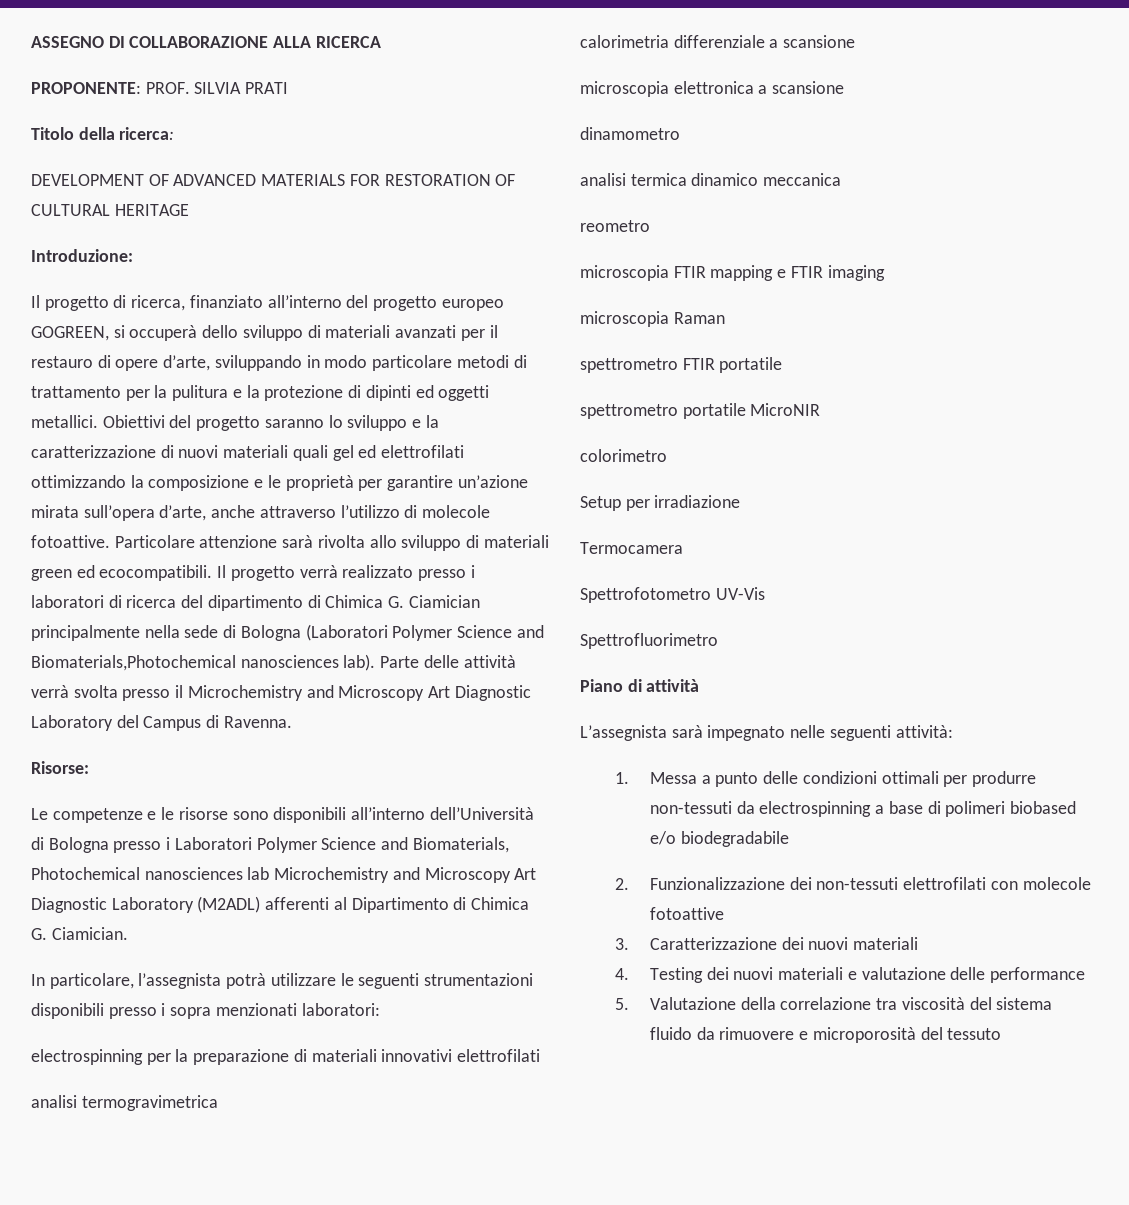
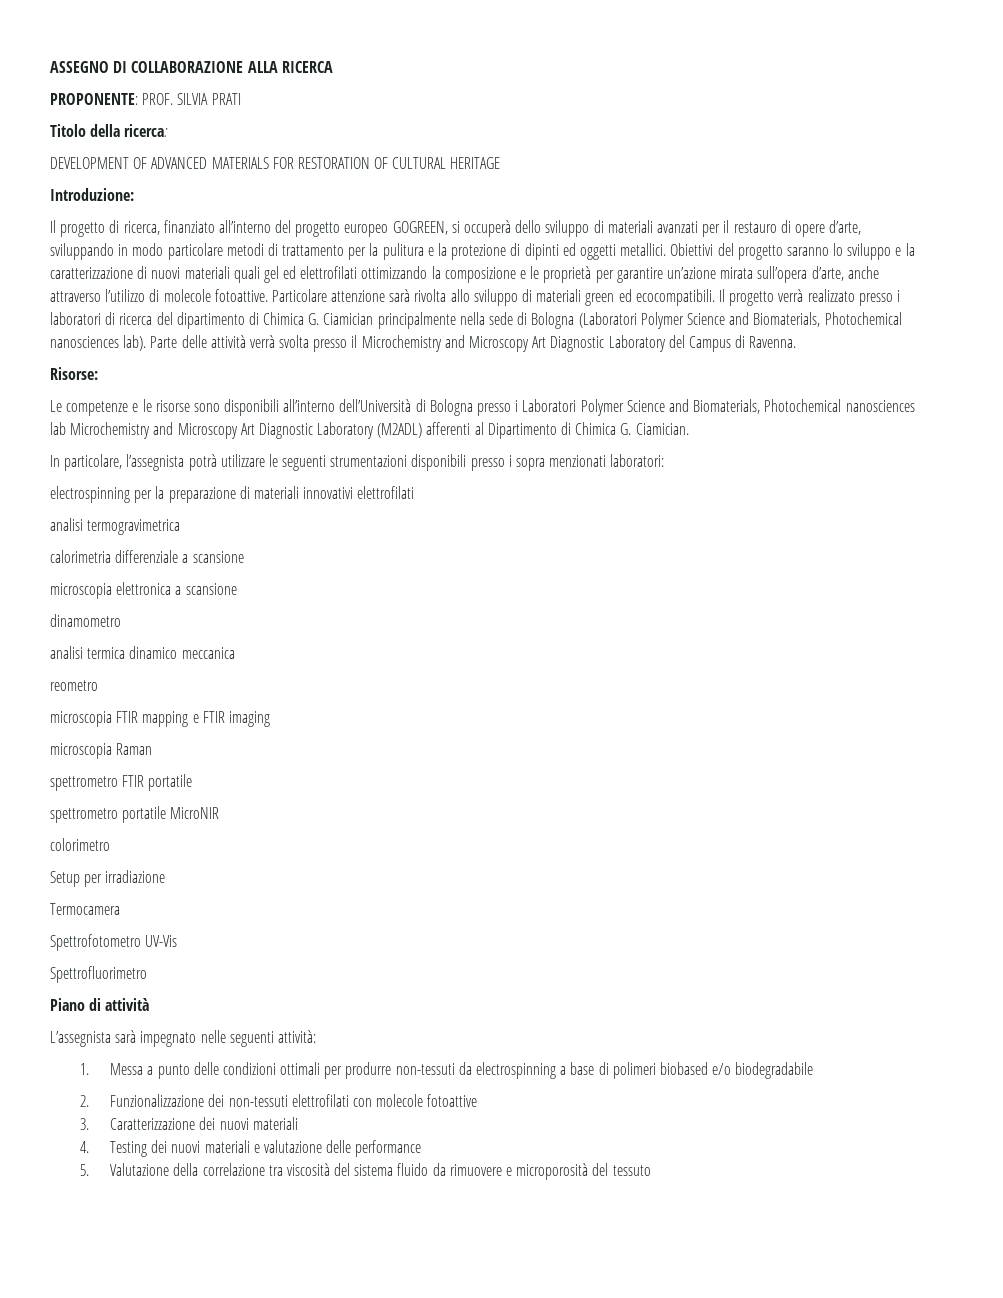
[31,655,236,671] Biomaterials,Photochemical -> [753,312,902,327] Biomaterials, Photochemical

